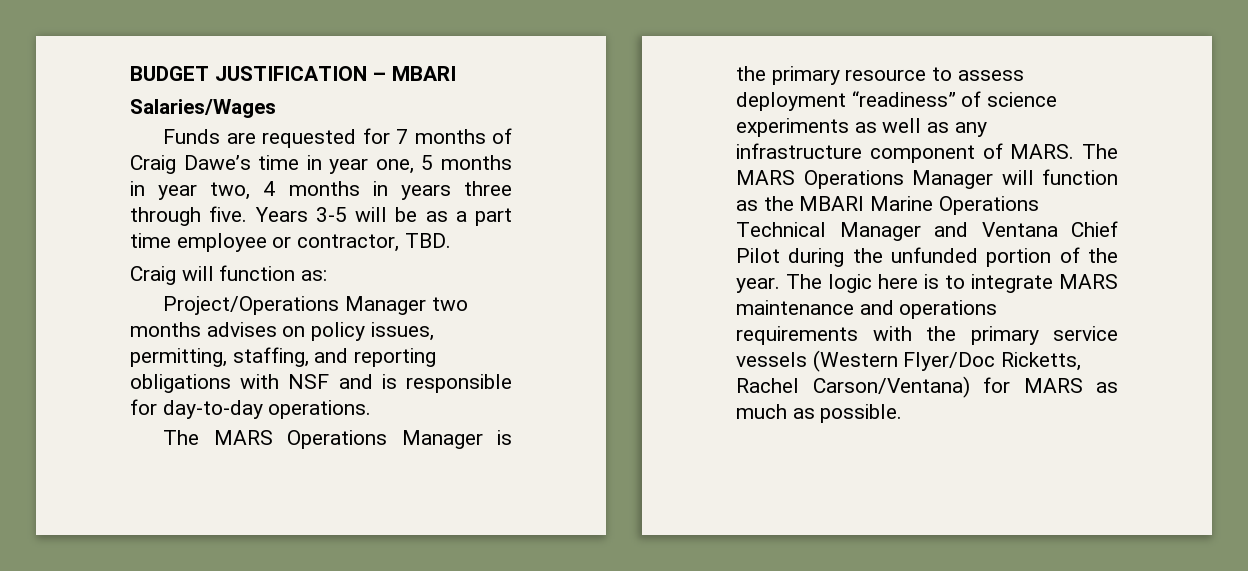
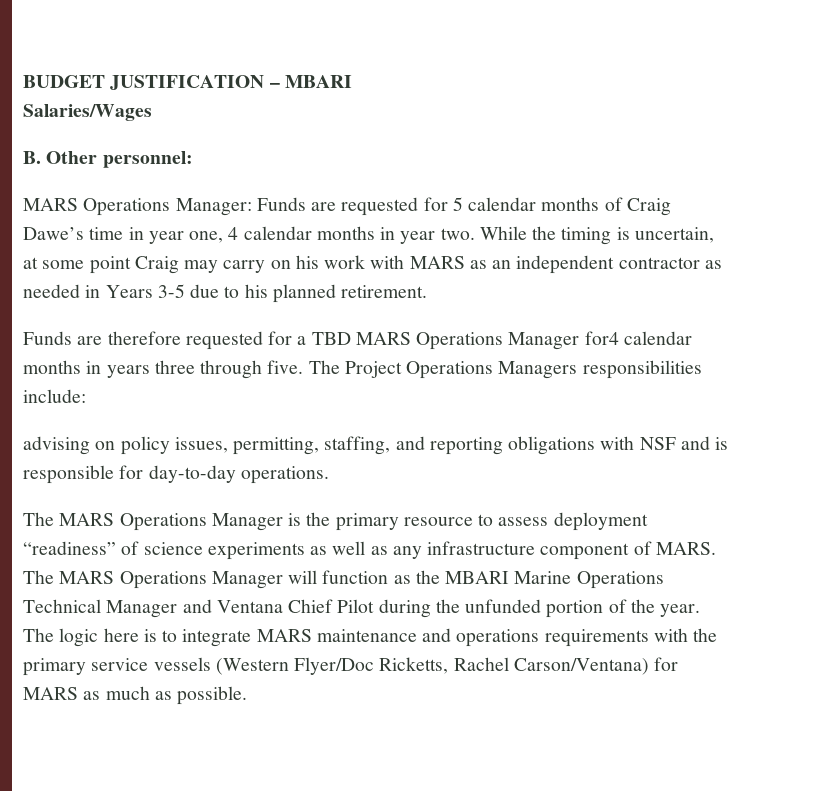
(276, 108) none -> [23,151,193,168] [23,198,252,216] B. Other personnel: // MARS Operations Manager:
[396,129,409,144] 7 -> [452,197,537,211] 5 calendar
[421,155,434,170] 5 -> [228,226,312,240] 4 calendar
[210,181,276,200] two, 4 -> [440,226,714,245] [23,255,722,274] [23,284,428,303] [23,331,692,350] two. While the timing is uncertain, at some point Craig may carry on his work with MARS as an independent contractor as needed in Years 3-5 due to his planned retirement. // Funds are therefore requested for a TBD MARS Operations Manager for4 calendar
[254,207,512,226] [130,233,451,252] [130,265,328,285] [163,296,468,315] [130,322,277,337] Years 3-5 will be as a part time employee or contractor, TBD. // Craig will function as: // Project/Operations Manager two months advises -> [308,360,702,379] [23,389,86,403] [23,436,90,455] The Project Operations Managers responsibilities include: // advising

